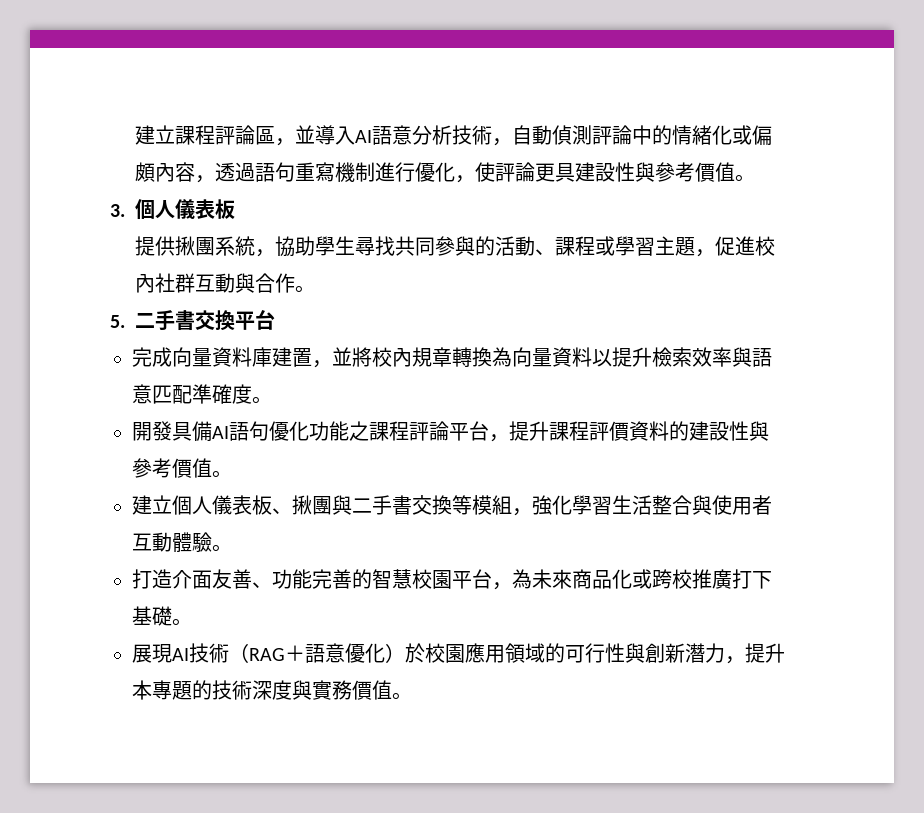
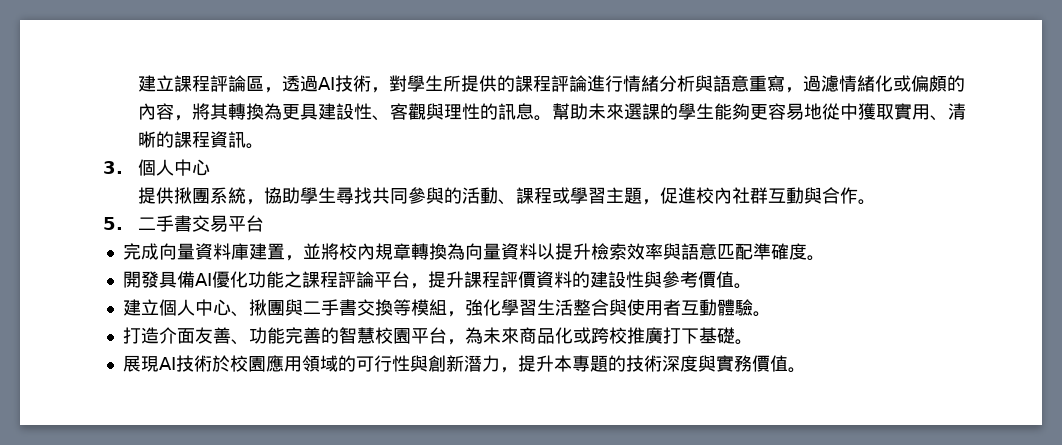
[294,125,772,146] [134,162,735,183] 並導入AI語意分析技術，自動偵測評論中的情緒化或偏頗內容，透過語句重寫機制進行優化，使評論更具建設性與參考價值 -> [281,75,965,93] [137,103,966,121] [137,131,246,148] 透過AI技術，對學生所提供的課程評論進行情緒分析與語意重寫，過濾情緒化或偏頗的內容，將其轉換為更具建設性、客觀與理性的訊息。幫助未來選課的學生能夠更容易地從中獲取實用、清晰的課程資訊
[175,199,236,219] 儀表板 -> [173,159,210,176] 中心
[215,310,236,331] 換 -> [209,215,228,232] 易
[229,421,270,441] 語句 -> (212, 279) none
[212,495,273,515] 儀表板 -> [194,299,231,316] 中心
[229,643,406,663] （RAG＋語意優化） -> (212, 363) none

